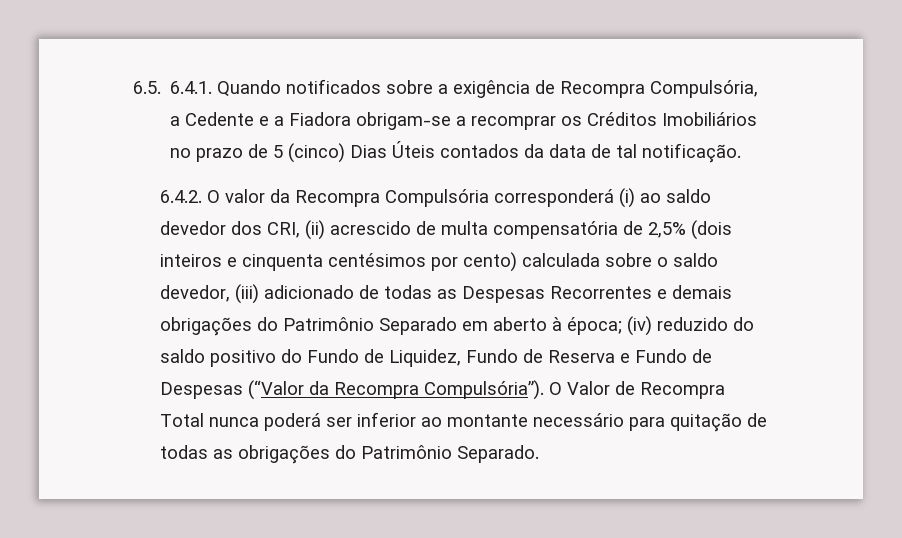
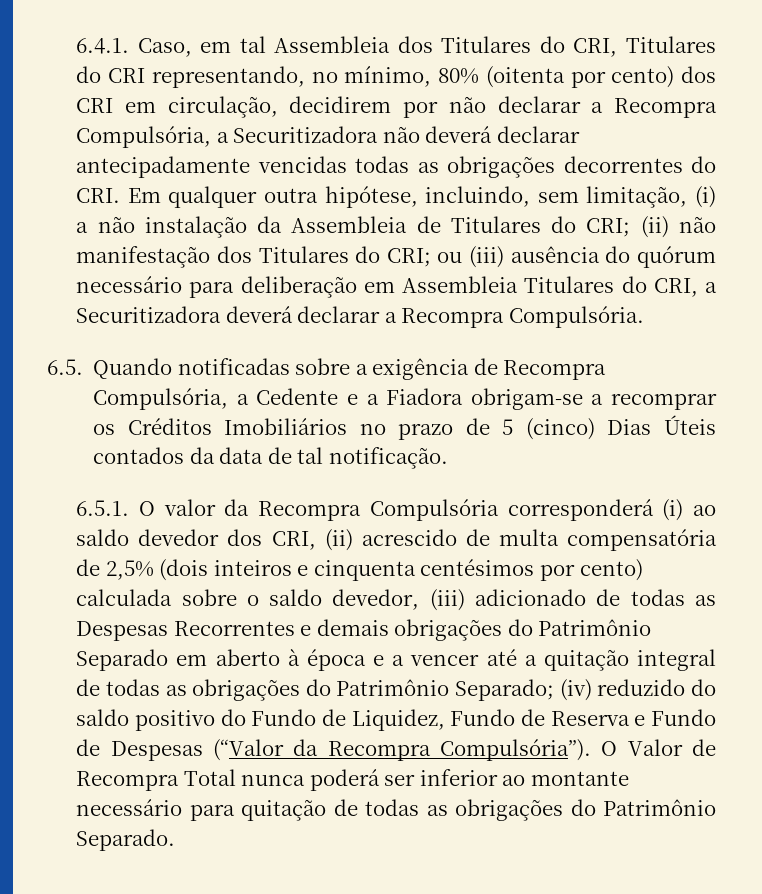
[133,79,382,97] 6.5. 6.4.1. Quando notificados -> [76,36,716,57] [76,66,716,88] [76,96,717,118] [76,126,580,148] [76,156,716,178] [76,186,716,208] [76,216,717,238] [76,246,716,268] [76,276,717,298] [76,306,644,328] [47,358,290,379] 6.4.1. Caso, em tal Assembleia dos Titulares do CRI, Titulares do CRI representando, no mínimo, 80% (oitenta por cento) dos CRI em circulação, decidirem por não declarar a Recompra Compulsória, a Securitizadora não deverá declarar antecipadamente vencidas todas as obrigações decorrentes do CRI. Em qualquer outra hipótese, incluindo, sem limitação, (i) a não instalação da Assembleia de Titulares do CRI; (ii) não manifestação dos Titulares do CRI; ou (iii) ausência do quórum necessário para deliberação em Assembleia Titulares do CRI, a Securitizadora deverá declarar a Recompra Compulsória. // 6.5. Quando notificadas
[159,190,202,203] 6.4.2. -> [76,500,130,516] 6.5.1.
[566,317,622,335] época; -> [306,649,716,671] [76,679,555,701] época e a vencer até a quitação integral de todas as obrigações do Patrimônio Separado;

